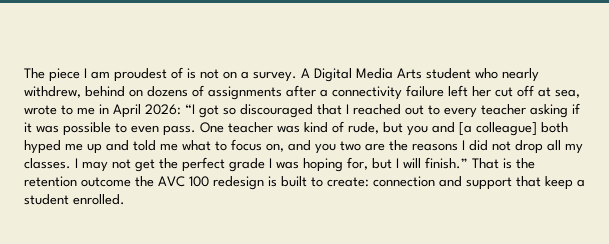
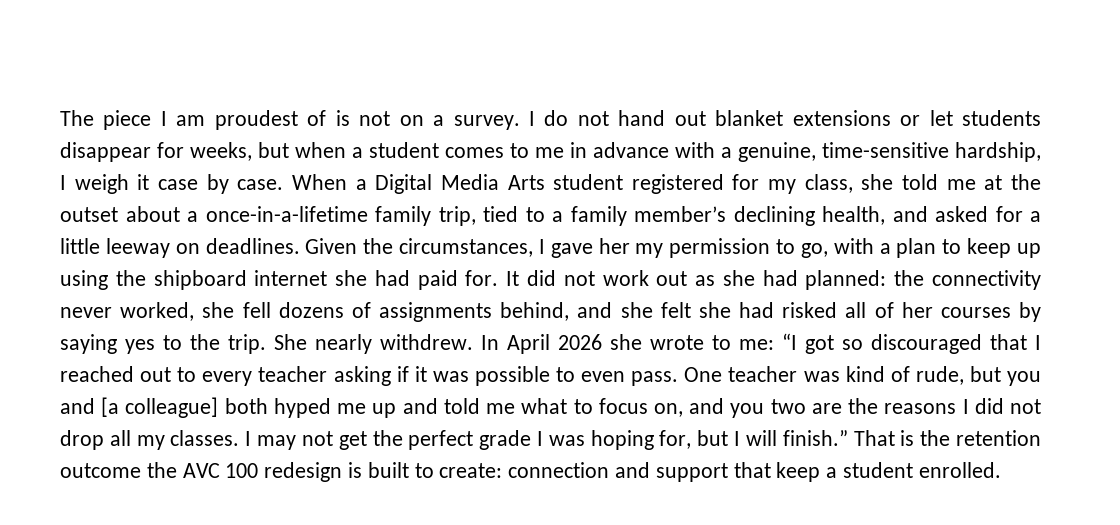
[301,68,539,82] [24,85,580,100] [24,104,181,118] A Digital Media Arts student who nearly withdrew, behind on dozens of assignments after a connectivity failure left her cut off at sea, wrote to me in April 2026: -> [528,110,1042,126] [60,142,1041,162] [60,174,1041,194] [60,206,1041,226] [60,238,1042,258] [60,270,1042,290] [60,302,1041,322] [60,334,774,354] I do not hand out blanket extensions or let students disappear for weeks, but when a student comes to me in advance with a genuine, time-sensitive hardship, I weigh it case by case. When a Digital Media Arts student registered for my class, she told me at the outset about a once-in-a-lifetime family trip, tied to a family member’s declining health, and asked for a little leeway on deadlines. Given the circumstances, I gave her my permission to go, with a plan to keep up using the shipboard internet she had paid for. It did not work out as she had planned: the connectivity never worked, she fell dozens of assignments behind, and she felt she had risked all of her courses by saying yes to the trip. She nearly withdrew. In April 2026 she wrote to me:

